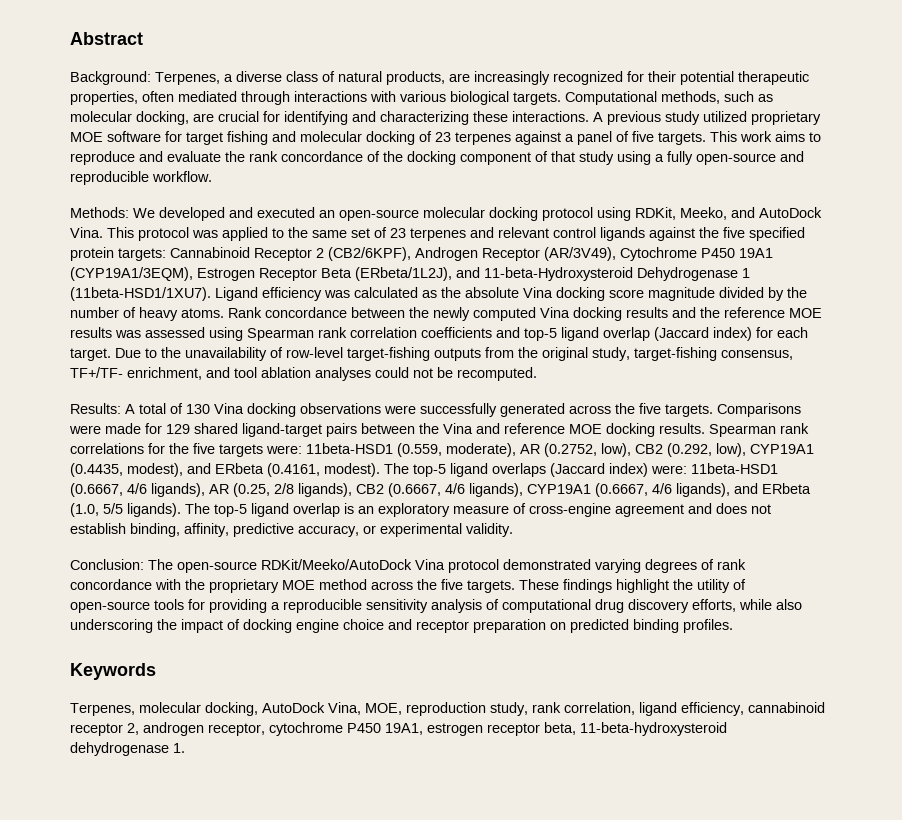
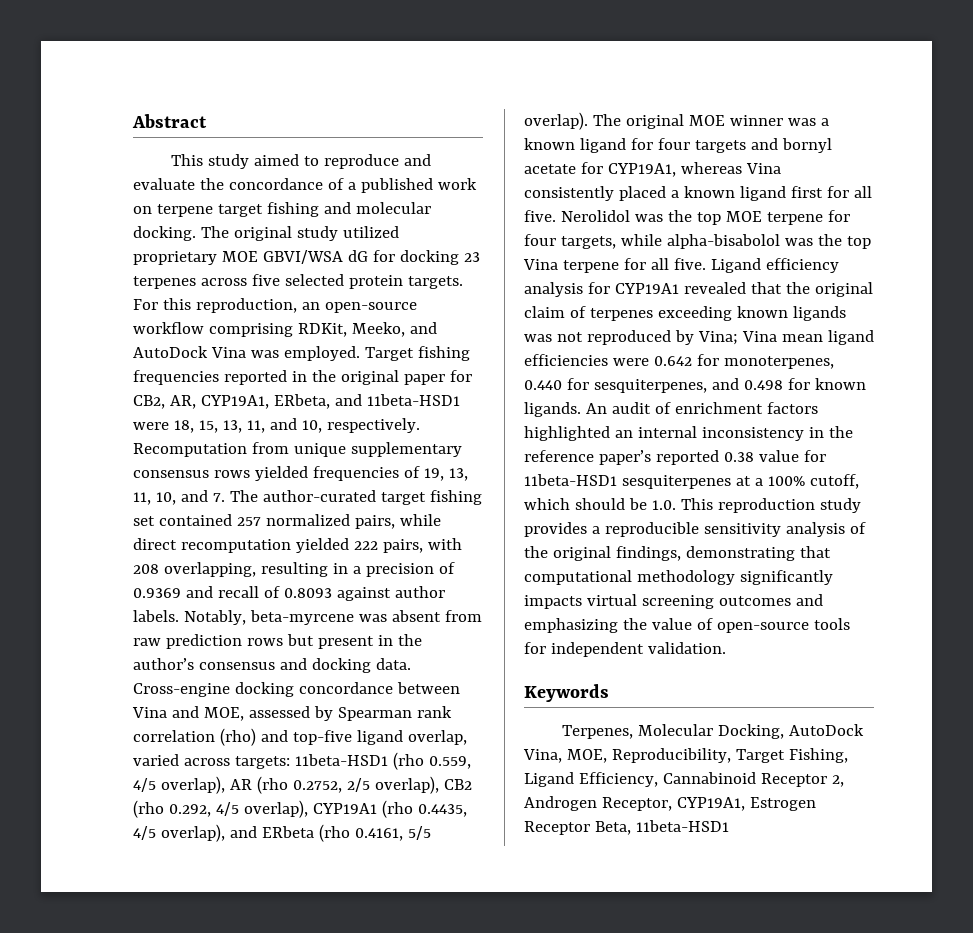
[70,71,809,85] [70,91,773,105] [70,111,821,125] [70,131,805,145] Background: Terpenes, a diverse class of natural products, are increasingly recognized for their potential therapeutic properties, often mediated through interactions with various biological targets. Computational methods, such as molecular docking, are crucial for identifying and characterizing these interactions. A previous study utilized proprietary MOE software for target fishing and molecular docking of 23 terpenes against a panel of five targets. This work aims -> [170,154,299,169] This study aimed
[249,151,278,162] rank -> (224, 184) none
[383,151,804,165] [70,171,212,185] [70,207,822,221] [70,227,805,241] [70,247,773,261] [70,267,750,281] [70,287,807,301] [70,307,822,321] [70,327,808,341] [70,347,793,361] [70,367,537,381] [70,403,801,417] [69,423,809,437] [70,443,814,457] [70,463,778,477] [70,483,811,497] [70,503,771,517] [70,523,513,537] [70,559,746,573] [70,579,746,593] [70,599,267,613] the docking component of that study using a fully open-source and reproducible workflow. // Methods: We developed and executed an open-source molecular docking protocol using RDKit, Meeko, and AutoDock Vina. This protocol was applied to the same set of 23 terpenes and relevant control ligands against the five specified protein targets: Cannabinoid Receptor 2 (CB2/6KPF), Androgen Receptor (AR/3V49), Cytochrome P450 19A1 (CYP19A1/3EQM), Estrogen Receptor Beta (ERbeta/1L2J), and 11-beta-Hydroxysteroid Dehydrogenase 1 (11beta-HSD1/1XU7). Ligand efficiency was calculated as the absolute Vina docking score magnitude divided by the number of heavy atoms. Rank concordance between the newly computed Vina docking results and the reference MOE results was assessed using Spearman rank correlation coefficients and top-5 ligand overlap (Jaccard index) for each target. Due to the unavailability of row-level target-fishing outputs from the original study, target-fishing consensus, TF+/TF- enrichment, and tool ablation analyses could not be recomputed. // Results: A total of 130 Vina docking observations were successfully generated across the five targets. Comparisons were made for 129 shared ligand-target pairs between the Vina and reference MOE docking results. Spearman rank correlations for the five targets were: 11beta-HSD1 (0.559, moderate), AR (0.2752, low), CB2 (0.292, low), CYP19A1 (0.4435, modest), and ERbeta (0.4161, modest). The top-5 ligand overlaps (Jaccard index) were: 11beta-HSD1 (0.6667, 4/6 ligands), AR (0.25, 2/8 ligands), CB2 (0.6667, 4/6 ligands), CYP19A1 (0.6667, 4/6 ligands), and ERbeta (1.0, 5/5 ligands). The top-5 ligand overlap is an exploratory measure of cross-engine agreement and does not establish binding, affinity, predictive accuracy, or experimental validity. // Conclusion: The open-source RDKit/Meeko/AutoDock Vina protocol demonstrated varying degrees of rank concordance with the proprietary MOE method across the five targets. These findings highlight the utility of open-source tools for providing -> [347,178,477,193] [133,202,431,217] [133,226,399,241] [133,250,480,265] [133,274,463,289] [133,298,417,313] [133,322,437,337] [133,346,470,361] [133,370,472,385] [133,394,460,409] [133,418,420,433] [133,442,462,457] [133,466,468,481] [133,490,482,505] [133,514,441,529] [133,538,462,553] [133,562,455,577] [133,586,445,601] [133,610,482,625] [133,634,422,649] [133,658,411,673] [133,682,460,697] [132,706,452,721] [133,728,467,746] [133,752,471,770] [133,776,472,794] [133,800,467,818] [133,824,431,842] [524,112,829,130] [524,138,832,153] [524,162,781,177] [524,186,872,201] [524,210,850,225] [524,234,871,249] [523,258,839,273] [524,282,873,297] [524,306,846,321] [524,330,874,345] [524,354,834,369] [524,378,866,393] [524,402,818,417] [524,426,853,441] [524,450,826,465] [524,474,859,489] [524,498,861,513] [524,522,587,537] a published work on terpene target fishing and molecular docking. The original study utilized proprietary MOE GBVI/WSA dG for docking 23 terpenes across five selected protein targets. For this reproduction, an open-source workflow comprising RDKit, Meeko, and AutoDock Vina was employed. Target fishing frequencies reported in the original paper for CB2, AR, CYP19A1, ERbeta, and 11beta-HSD1 were 18, 15, 13, 11, and 10, respectively. Recomputation from unique supplementary consensus rows yielded frequencies of 19, 13, 11, 10, and 7. The author-curated target fishing set contained 257 normalized pairs, while direct recomputation yielded 222 pairs, with 208 overlapping, resulting in a precision of 0.9369 and recall of 0.8093 against author labels. Notably, beta-myrcene was absent from raw prediction rows but present in the author’s consensus and docking data. Cross-engine docking concordance between Vina and MOE, assessed by Spearman rank correlation (rho) and top-five ligand overlap, varied across targets: 11beta-HSD1 (rho 0.559, 4/5 overlap), AR (rho 0.2752, 2/5 overlap), CB2 (rho 0.292, 4/5 overlap), CYP19A1 (rho 0.4435, 4/5 overlap), and ERbeta (rho 0.4161, 5/5 overlap). The original MOE winner was a known ligand for four targets and bornyl acetate for CYP19A1, whereas Vina consistently placed a known ligand first for all five. Nerolidol was the top MOE terpene for four targets, while alpha-bisabolol was the top Vina terpene for all five. Ligand efficiency analysis for CYP19A1 revealed that the original claim of terpenes exceeding known ligands was not reproduced by Vina; Vina mean ligand efficiencies were 0.642 for monoterpenes, 0.440 for sesquiterpenes, and 0.498 for known ligands. An audit of enrichment factors highlighted an internal inconsistency in the reference paper’s reported 0.38 value for 11beta-HSD1 sesquiterpenes at a 100% cutoff, which should be 1.0. This reproduction study provides
[502,599,802,613] [70,619,733,633] computational drug discovery efforts, while also underscoring the impact of docking engine choice and receptor preparation on predicted binding profiles. -> [524,546,831,561] [524,570,833,585] [524,594,823,609] [524,618,850,633] [524,642,726,657] the original findings, demonstrating that computational methodology significantly impacts virtual screening outcomes and emphasizing the value of open-source tools for independent validation.
[139,702,258,716] molecular docking, -> [637,724,784,739] Molecular Docking,
[406,702,825,716] [70,722,727,736] [70,742,185,756] reproduction study, rank correlation, ligand efficiency, cannabinoid receptor 2, androgen receptor, cytochrome P450 19A1, estrogen receptor beta, 11-beta-hydroxysteroid dehydrogenase 1. -> [611,748,848,763] [524,772,844,787] [524,796,816,811] [524,820,729,835] Reproducibility, Target Fishing, Ligand Efficiency, Cannabinoid Receptor 2, Androgen Receptor, CYP19A1, Estrogen Receptor Beta, 11beta-HSD1

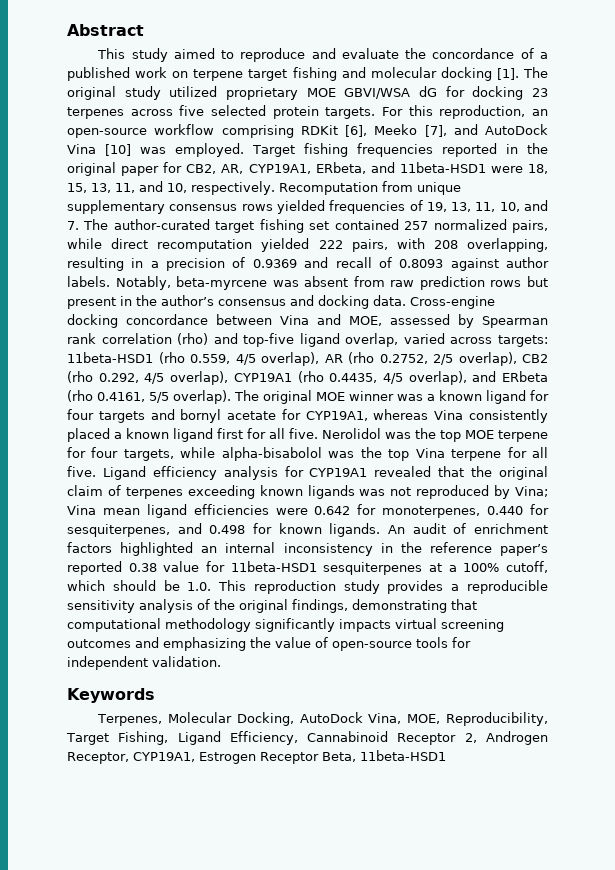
[133,226,196,241] docking. -> [440,67,519,81] docking [1].
[297,322,405,337] RDKit, Meeko, -> [300,124,447,137] RDKit [6], Meeko [7],
(246, 352) none -> [105,144,132,156] [10]

